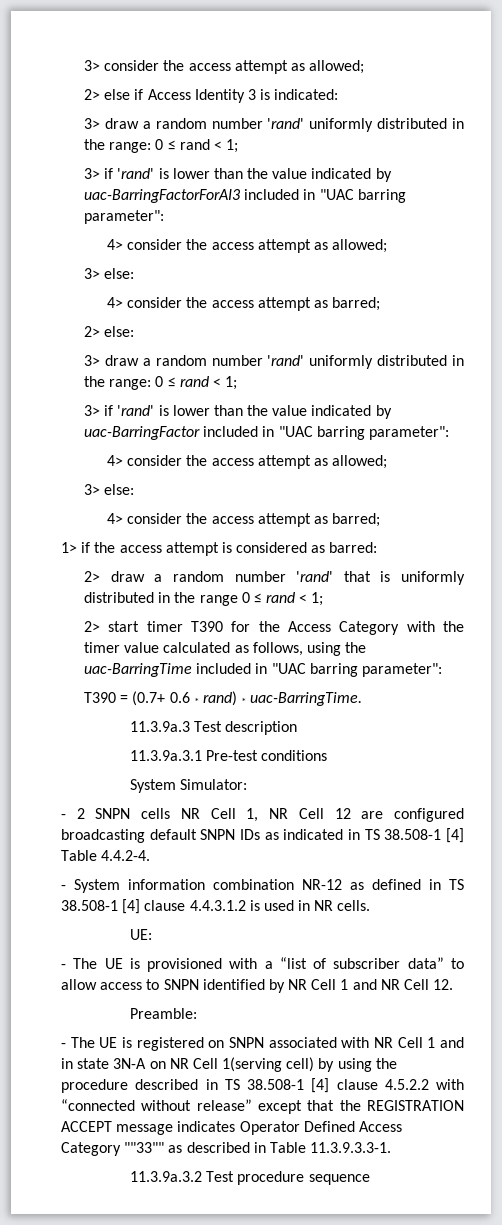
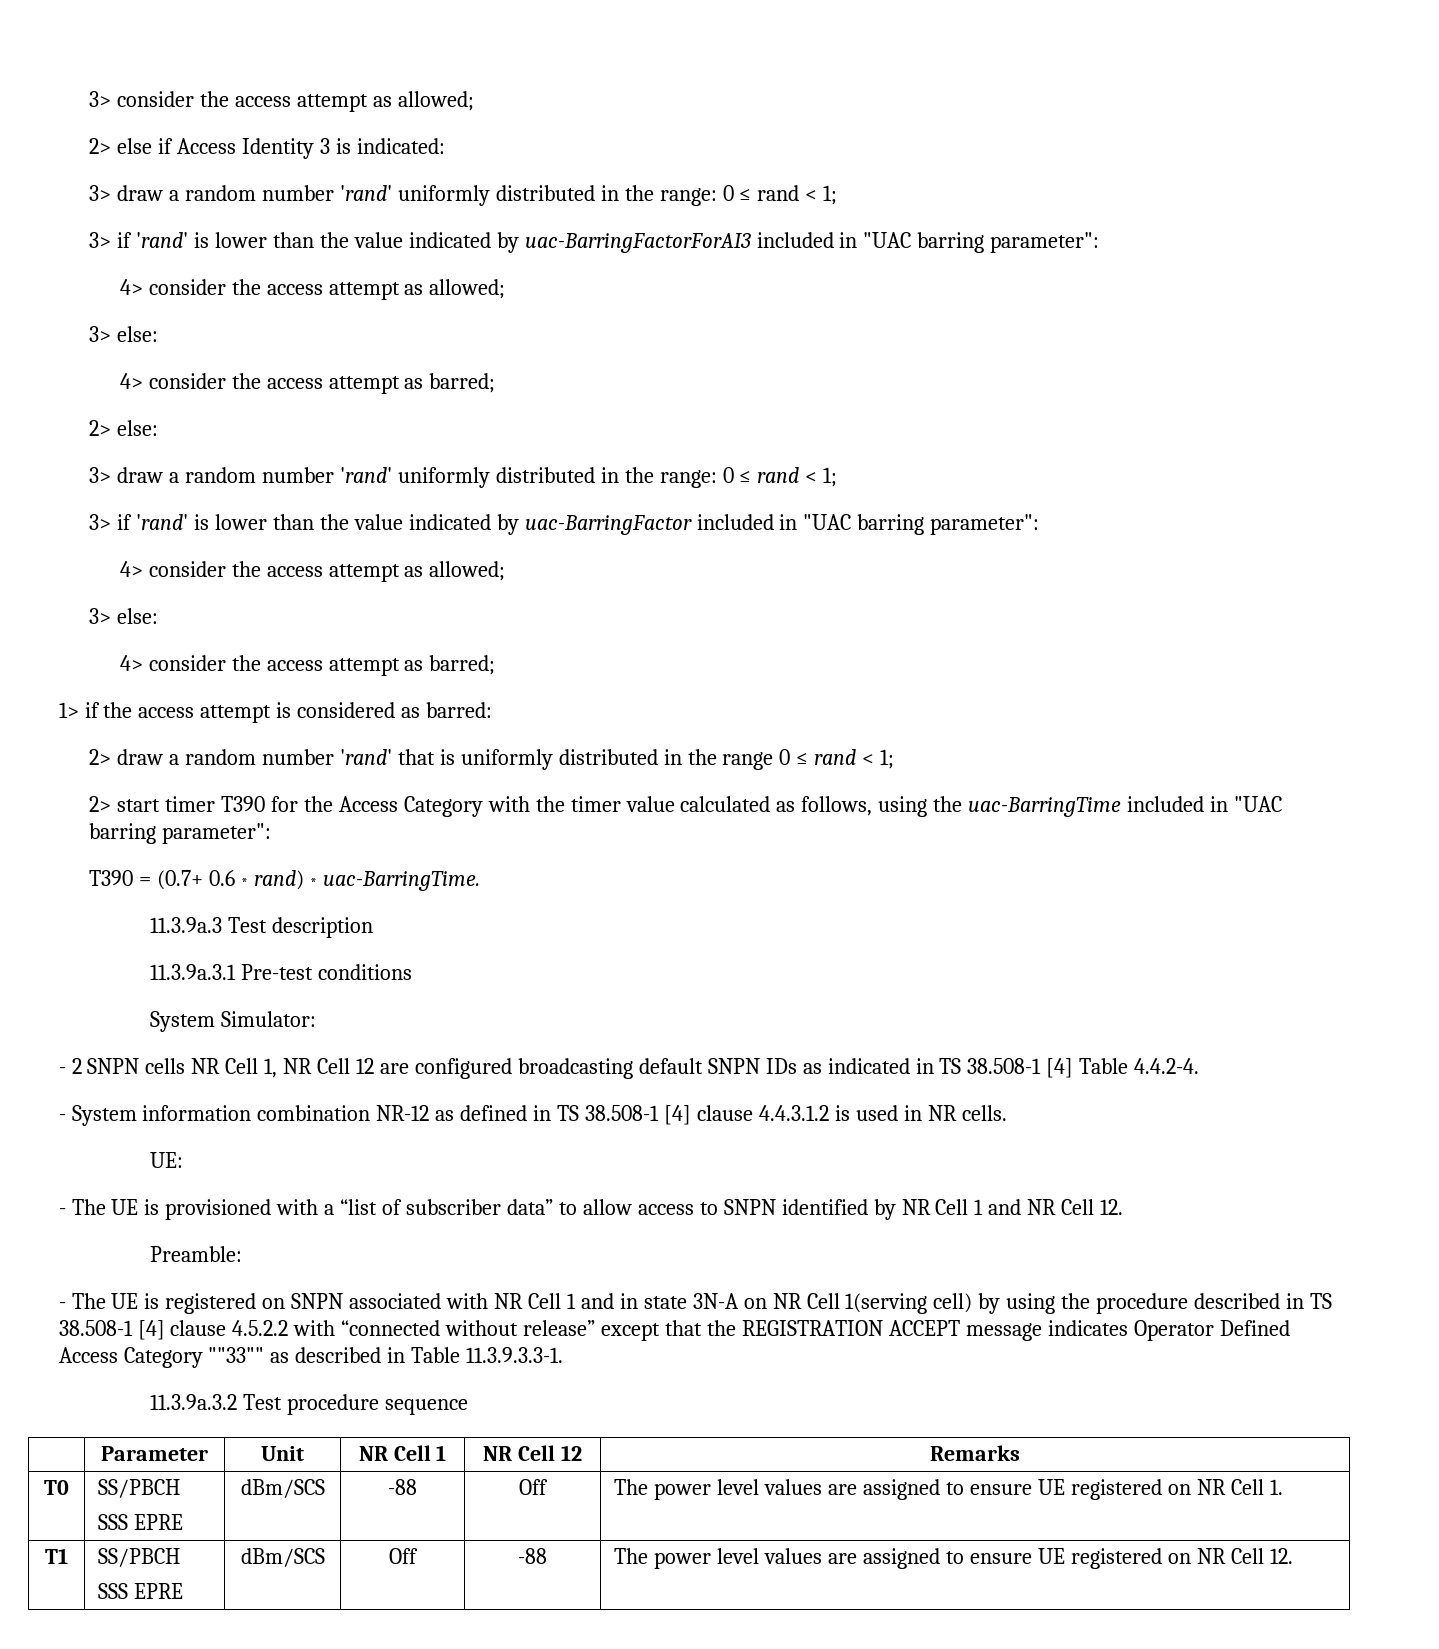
(370, 1179) none -> [101,1446,208,1461] [261,1446,304,1461] [358,1445,447,1461] [483,1445,582,1461] [929,1445,1020,1461] [44,1480,69,1495] [98,1479,181,1498] [98,1514,184,1530] [240,1479,325,1498] [388,1479,417,1495] [519,1479,548,1495] [614,1479,1283,1500] [45,1548,68,1564] [98,1548,181,1567] [98,1583,184,1599] [240,1548,325,1567] [389,1548,418,1564] [518,1548,547,1564] [614,1548,1293,1569] // | Parameter | Unit | NR Cell 1 | NR Cell 12 | Remarks // T0 | SS/PBCH // SSS EPRE | dBm/SCS | -88 | Off | The power level values are assigned to ensure UE registered on NR Cell 1. // T1 | SS/PBCH // SSS EPRE | dBm/SCS | Off | -88 | The power level values are assigned to ensure UE registered on NR Cell 12.

